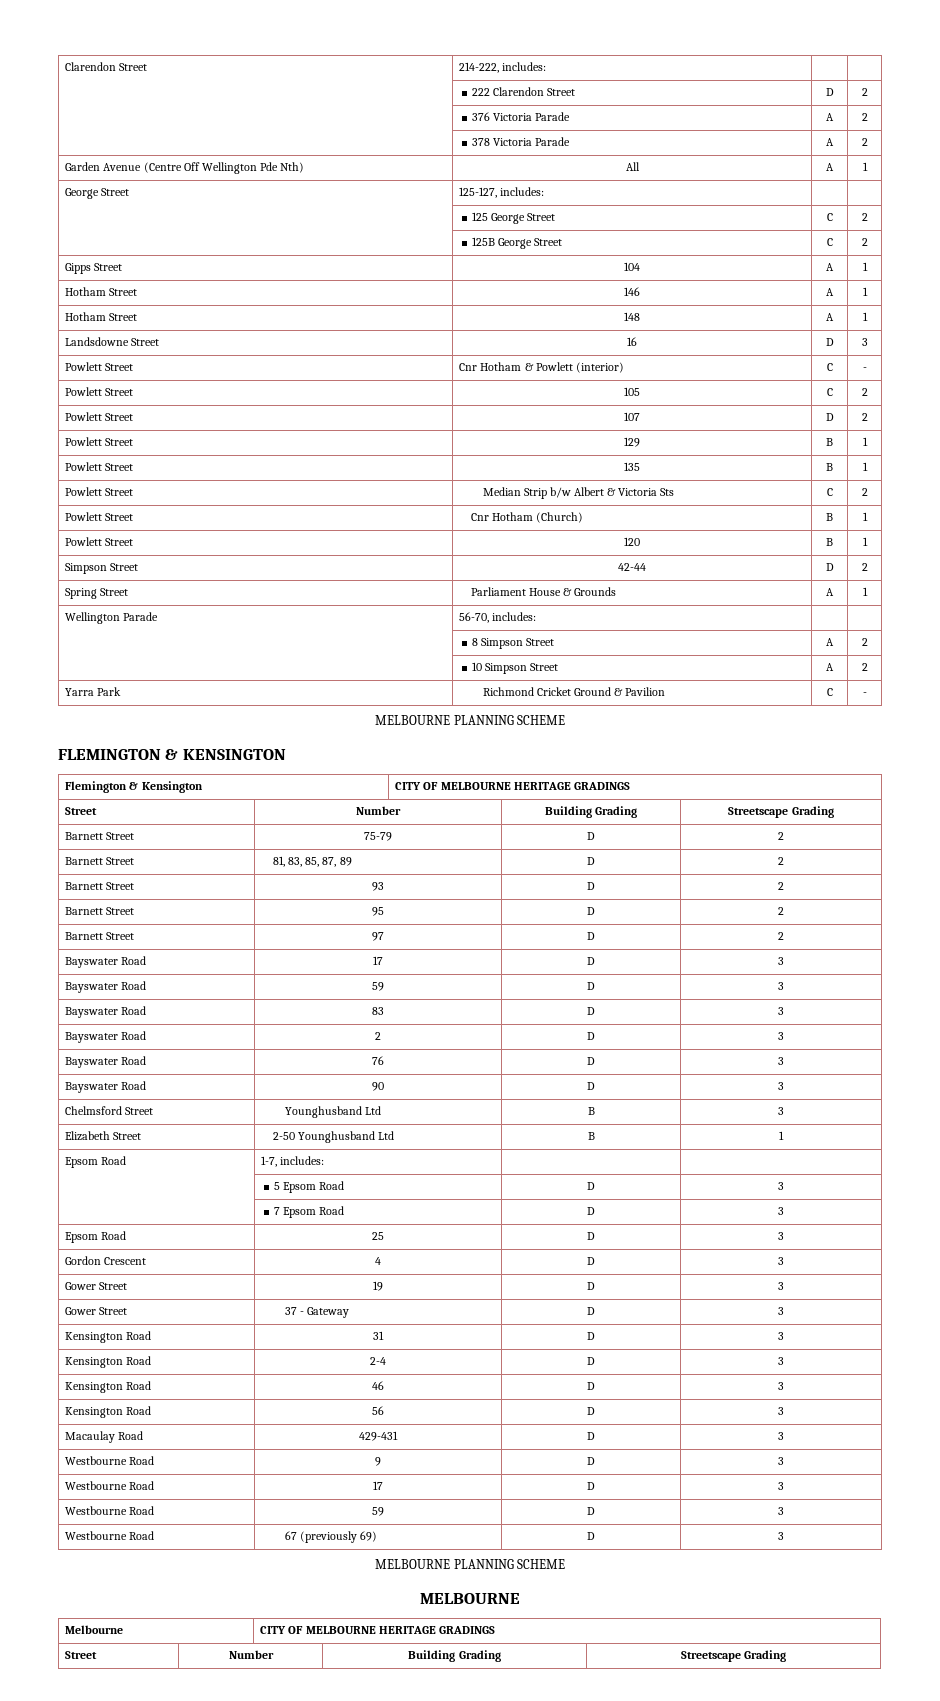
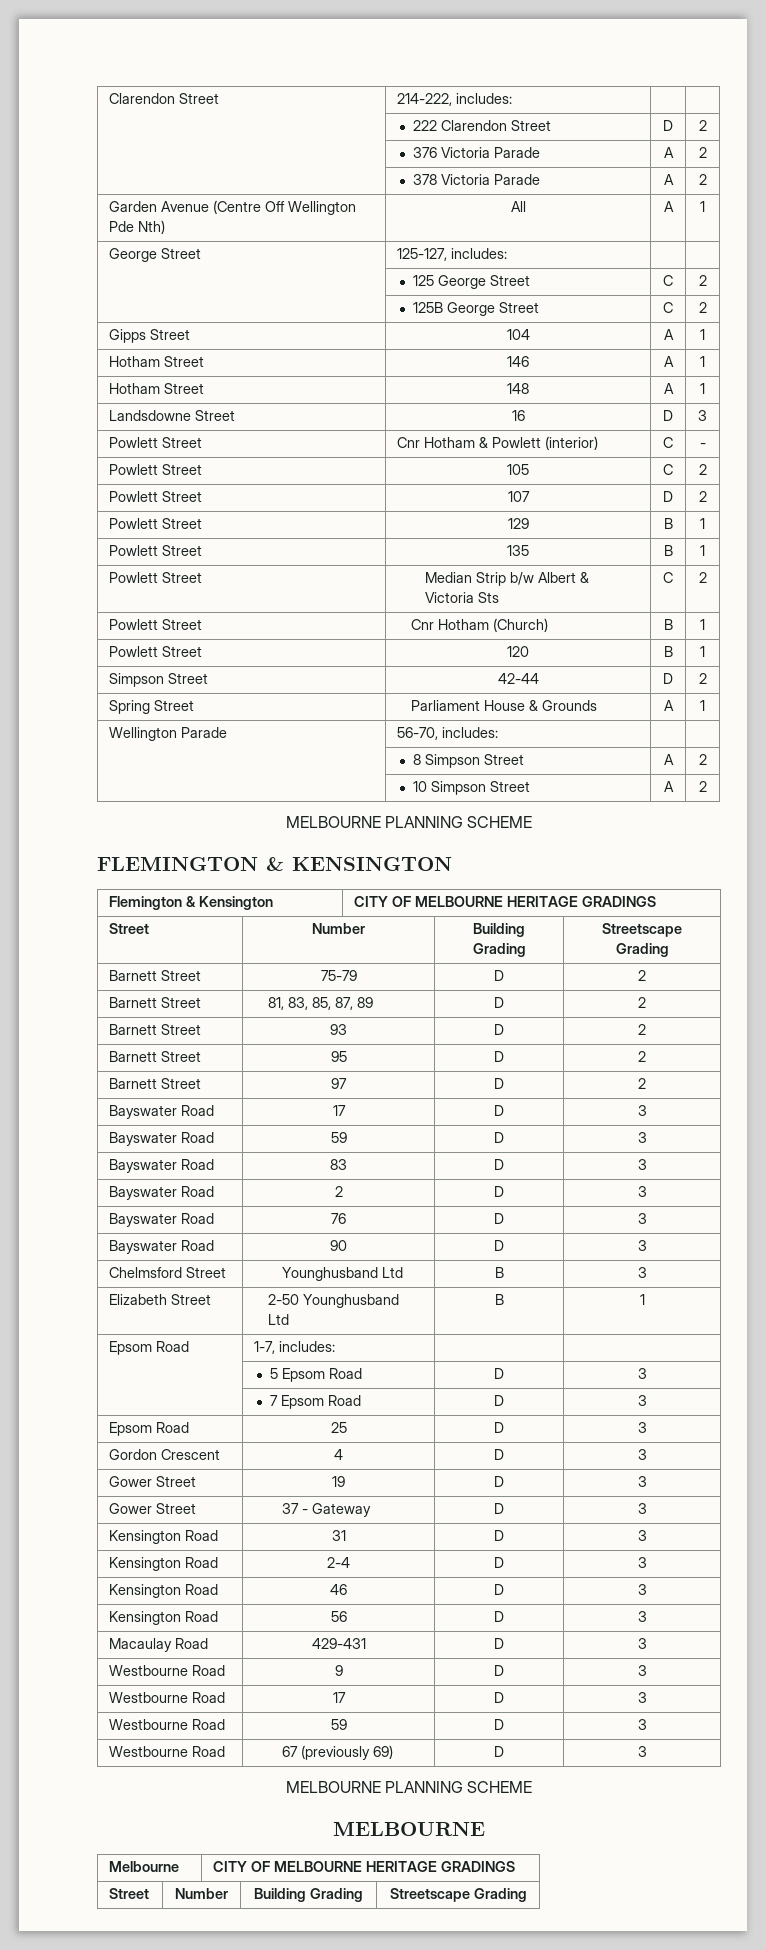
[65,687,122,696] [482,687,666,696] [826,688,833,696] [862,692,867,696] // Yarra Park | Richmond Cricket Ground & Pavilion | C | - -> (707, 786) none

